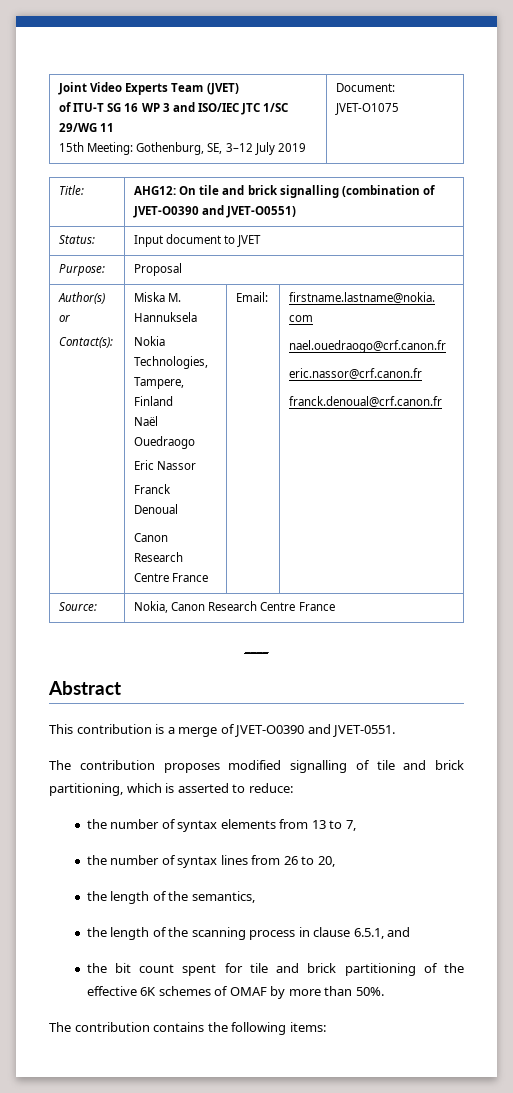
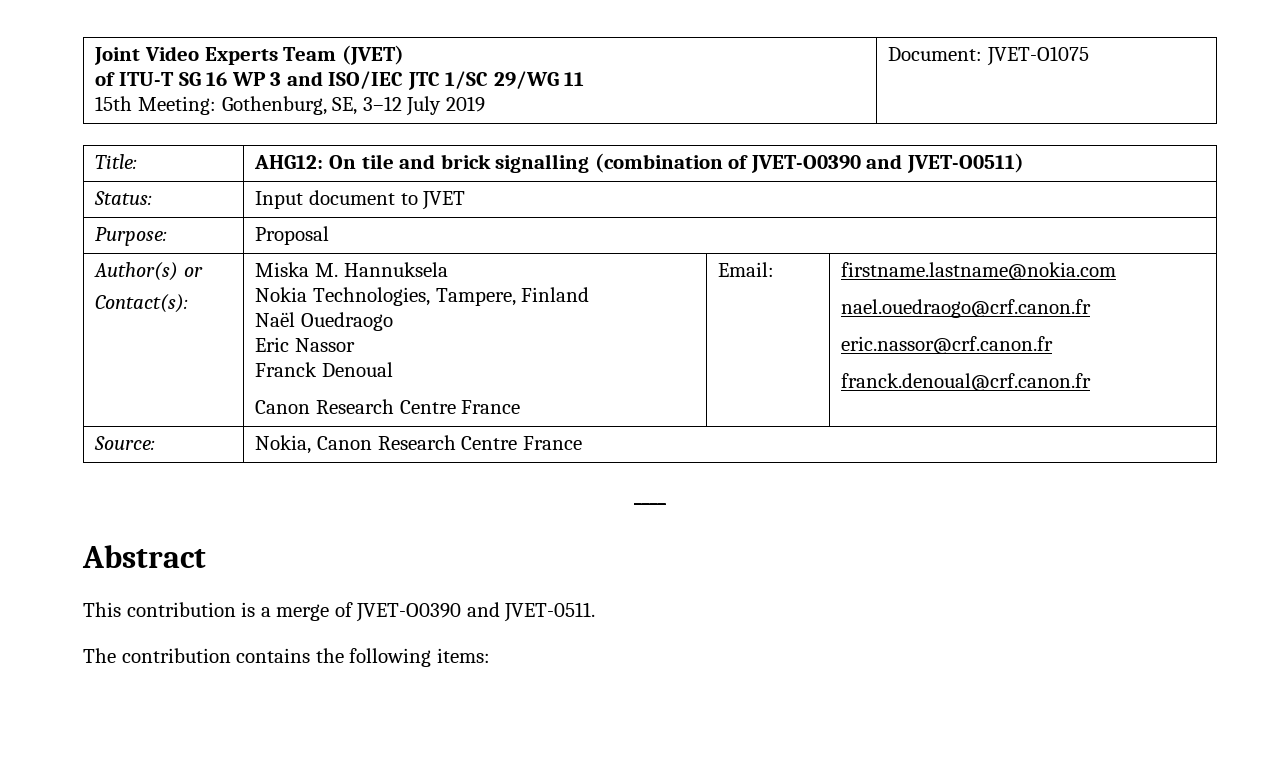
[226,206,297,218] JVET-O0551) -> [906,153,1024,173] JVET-O0511)
[332,725,396,737] [49,760,464,773] [49,783,293,796] [86,819,356,832] [86,855,335,868] [86,891,255,904] [86,927,411,940] [86,963,464,976] [86,986,384,999] JVET-0551. // The contribution proposes modified signalling of tile and brick partitioning, which is asserted to reduce: // the number of syntax elements from 13 to 7, // the number of syntax lines from 26 to 20, // the length of the semantics, // the length of the scanning process in clause 6.5.1, and // the bit count spent for tile and brick partitioning of the effective 6K schemes of OMAF by more than 50%. -> [504,602,596,622] JVET-0511.

